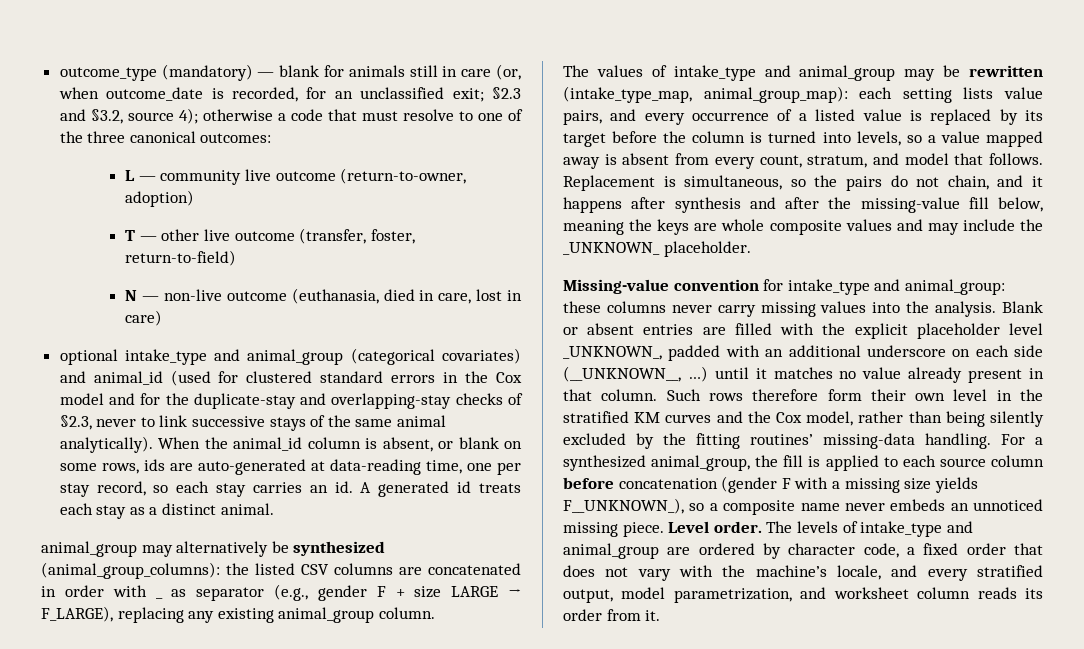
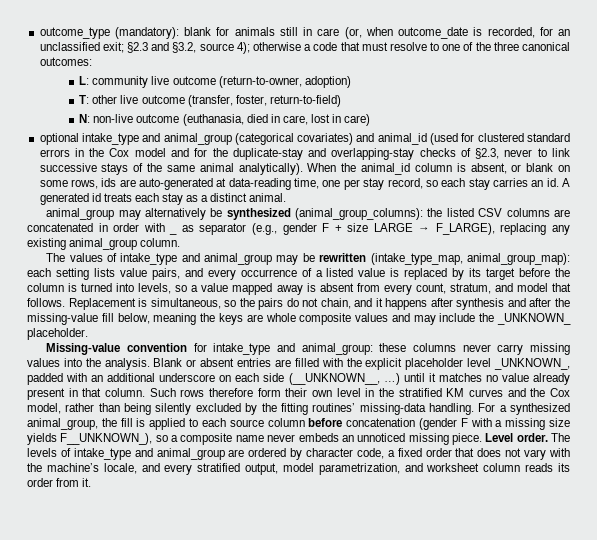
[161,64,275,81] (mandatory) — -> [114,27,179,39] (mandatory):
[125,170,156,181] L — -> [79,76,90,85] L:
[125,230,157,241] T — -> [79,95,90,104] T:
[125,290,160,301] N — -> [79,114,91,123] N:

